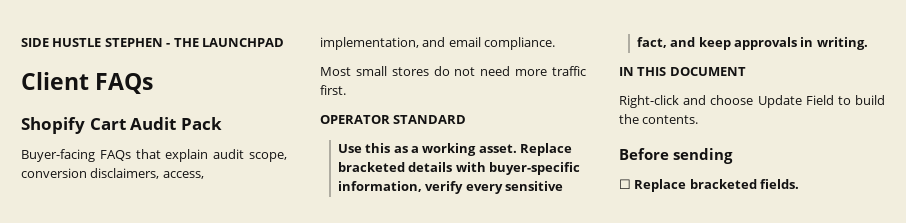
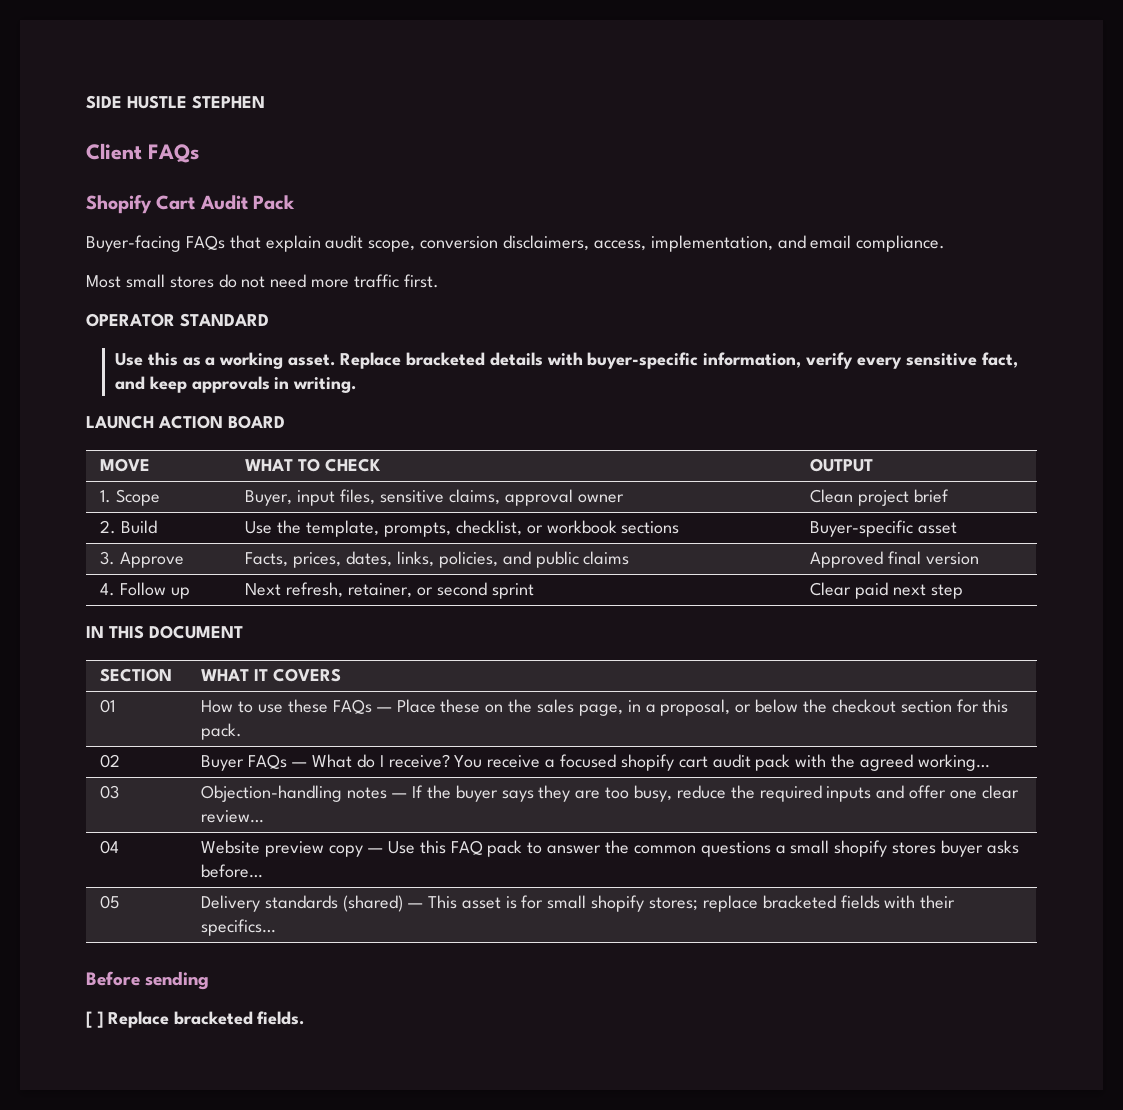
[166,38,284,47] - THE LAUNCHPAD -> (265, 102) none
[619,67,746,76] [619,95,885,108] [619,114,699,124] IN THIS DOCUMENT // Right-click and choose Update Field to build the contents. -> [86,415,285,429] [100,458,151,472] [245,458,382,472] [810,458,874,472] [100,489,161,506] [245,489,624,506] [810,489,950,506] [100,520,158,534] [245,520,680,537] [810,520,958,537] [100,551,185,568] [245,551,630,568] [810,551,980,568] [100,582,191,599] [245,582,534,599] [810,582,963,599] [86,625,243,639] [100,668,173,682] [201,668,342,682] [100,699,116,713] [201,699,1009,716] [201,723,243,740] [100,754,121,768] [201,754,990,771] [100,785,120,799] [201,785,1019,802] [201,810,265,823] [100,840,120,854] [201,840,1019,857] [201,864,264,878] [100,895,120,909] [201,895,956,912] [201,919,277,936] LAUNCH ACTION BOARD // MOVE | WHAT TO CHECK | OUTPUT // 1. Scope | Buyer, input files, sensitive claims, approval owner | Clean project brief // 2. Build | Use the template, prompts, checklist, or workbook sections | Buyer-specific asset // 3. Approve | Facts, prices, dates, links, policies, and public claims | Approved final version // 4. Follow up | Next refresh, retainer, or second sprint | Clear paid next step // IN THIS DOCUMENT // SECTION | WHAT IT COVERS // 01 | How to use these FAQs — Place these on the sales page, in a proposal, or below the checkout section for this pack. // 02 | Buyer FAQs — What do I receive? You receive a focused shopify cart audit pack with the agreed working… // 03 | Objection-handling notes — If the buyer says they are too busy, reduce the required inputs and offer one clear review… // 04 | Website preview copy — Use this FAQ pack to answer the common questions a small shopify stores buyer asks before… // 05 | Delivery standards (shared) — This asset is for small shopify stores; replace bracketed fields with their specifics…
[619,179,631,189] ☐ -> [86,1011,103,1028] [ ]

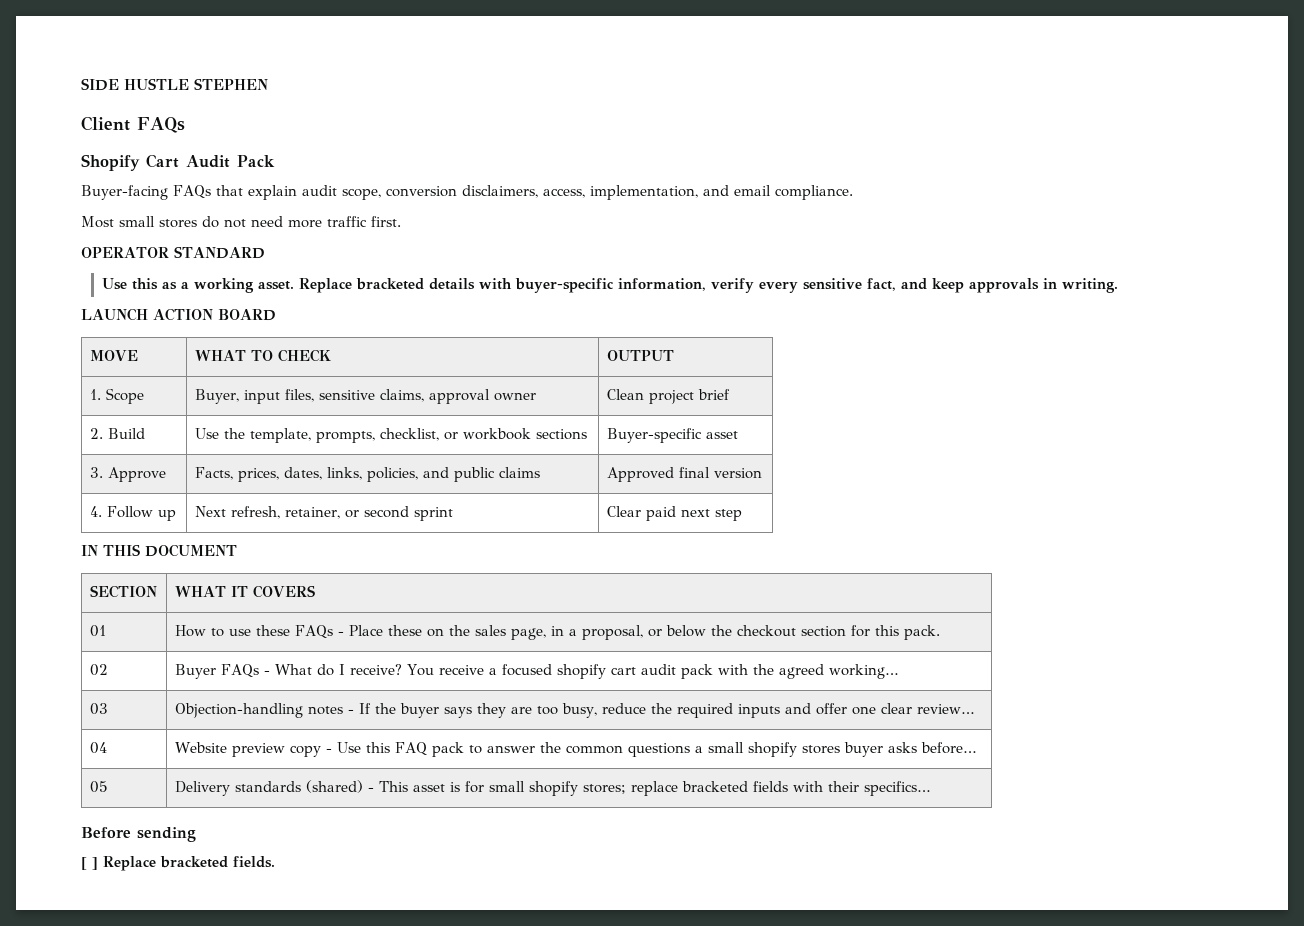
[376,707,392,712] — -> [337,631,344,636] -
[292,762,308,767] — -> [263,670,270,675] -
[392,793,408,798] — -> [347,709,354,714] -
[367,848,383,853] — -> [325,748,332,753] -
[407,903,423,908] — -> [367,787,374,792] -

